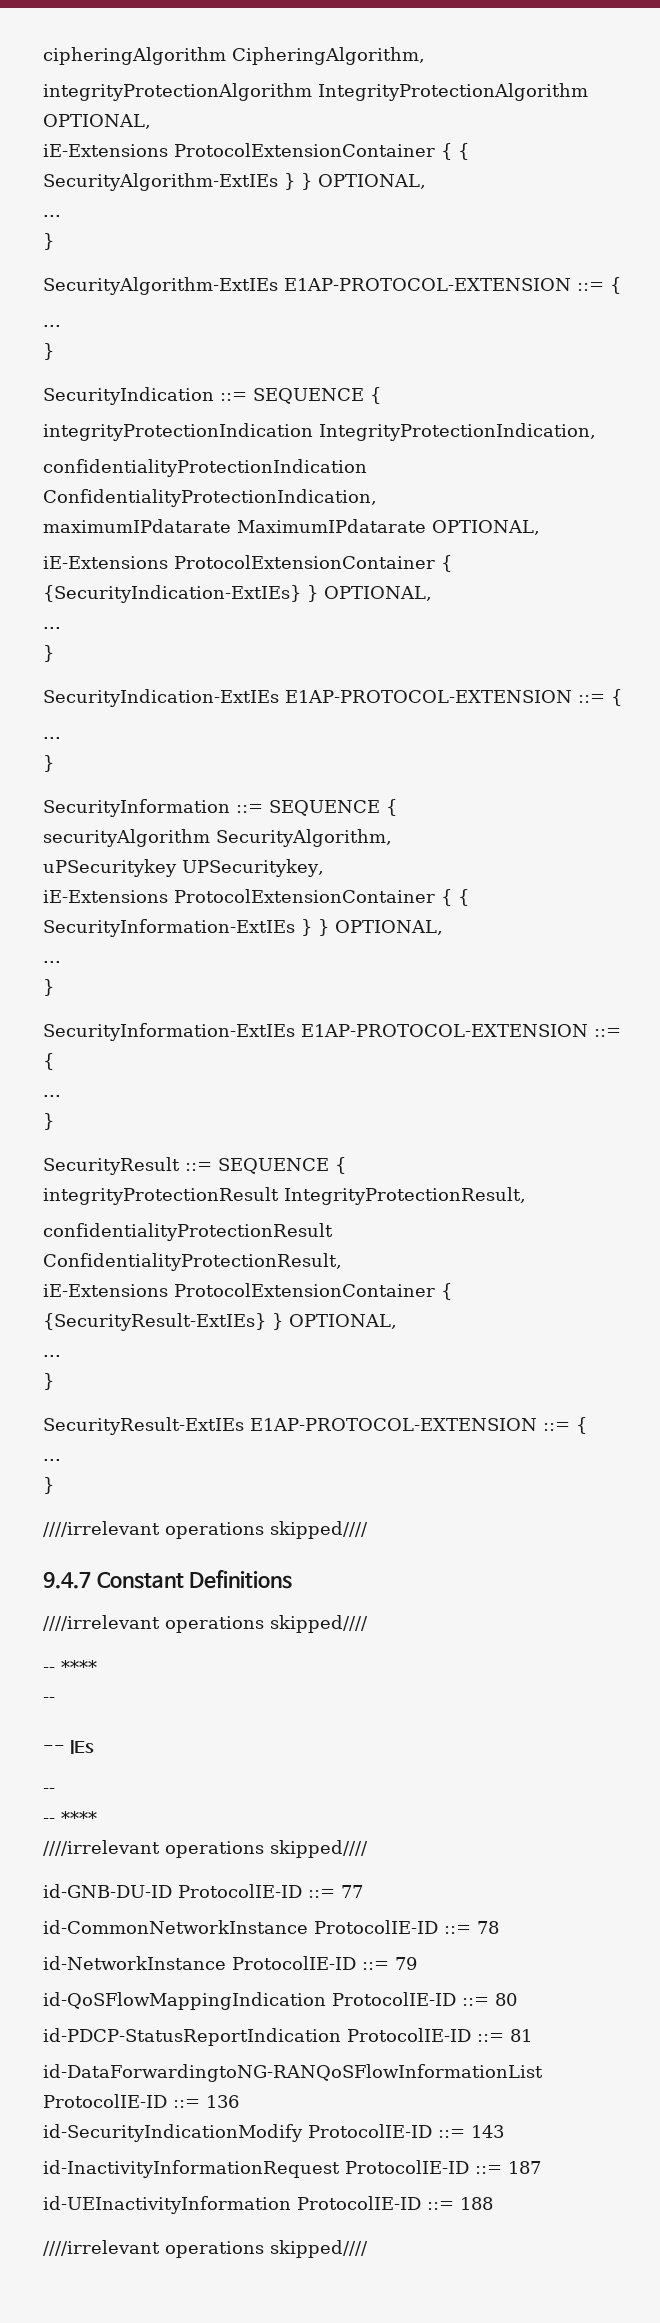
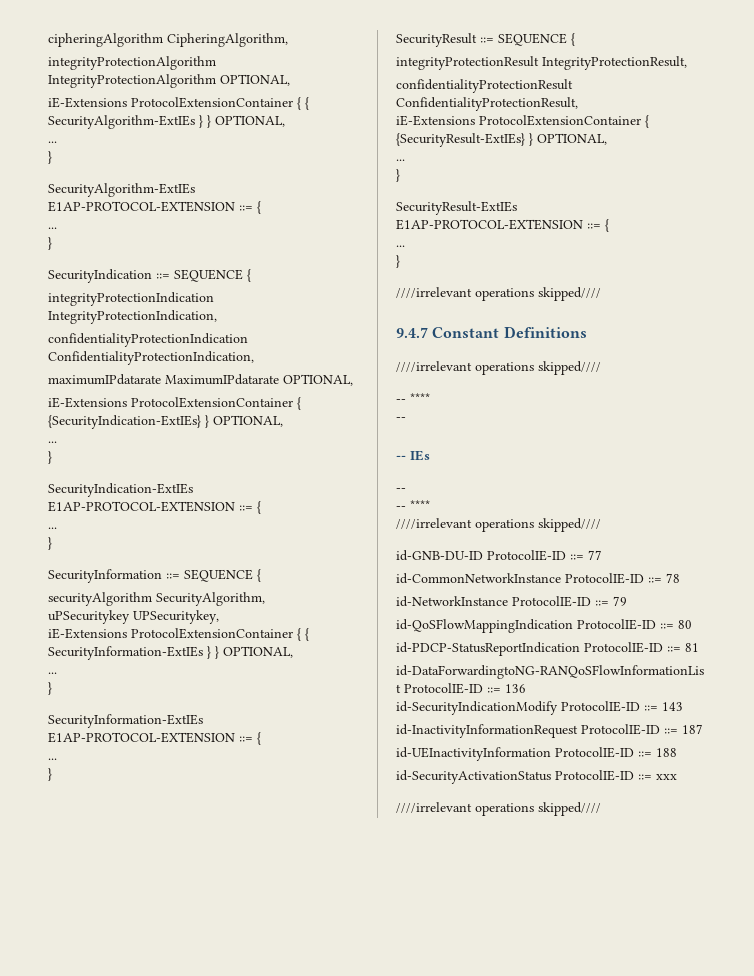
(493, 2203) none -> [396,770,677,784] // id-SecurityActivationStatus ProtocolIE-ID ::= xxx

